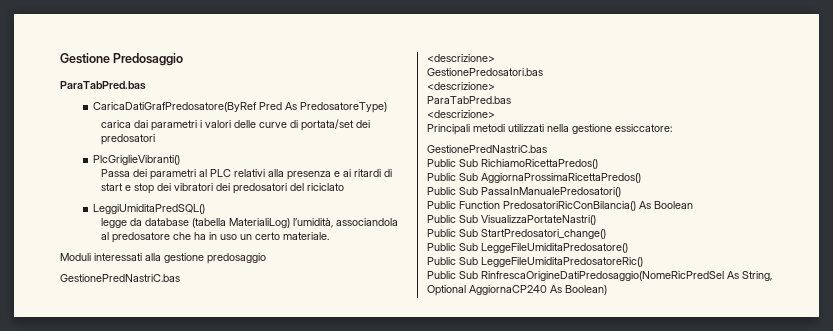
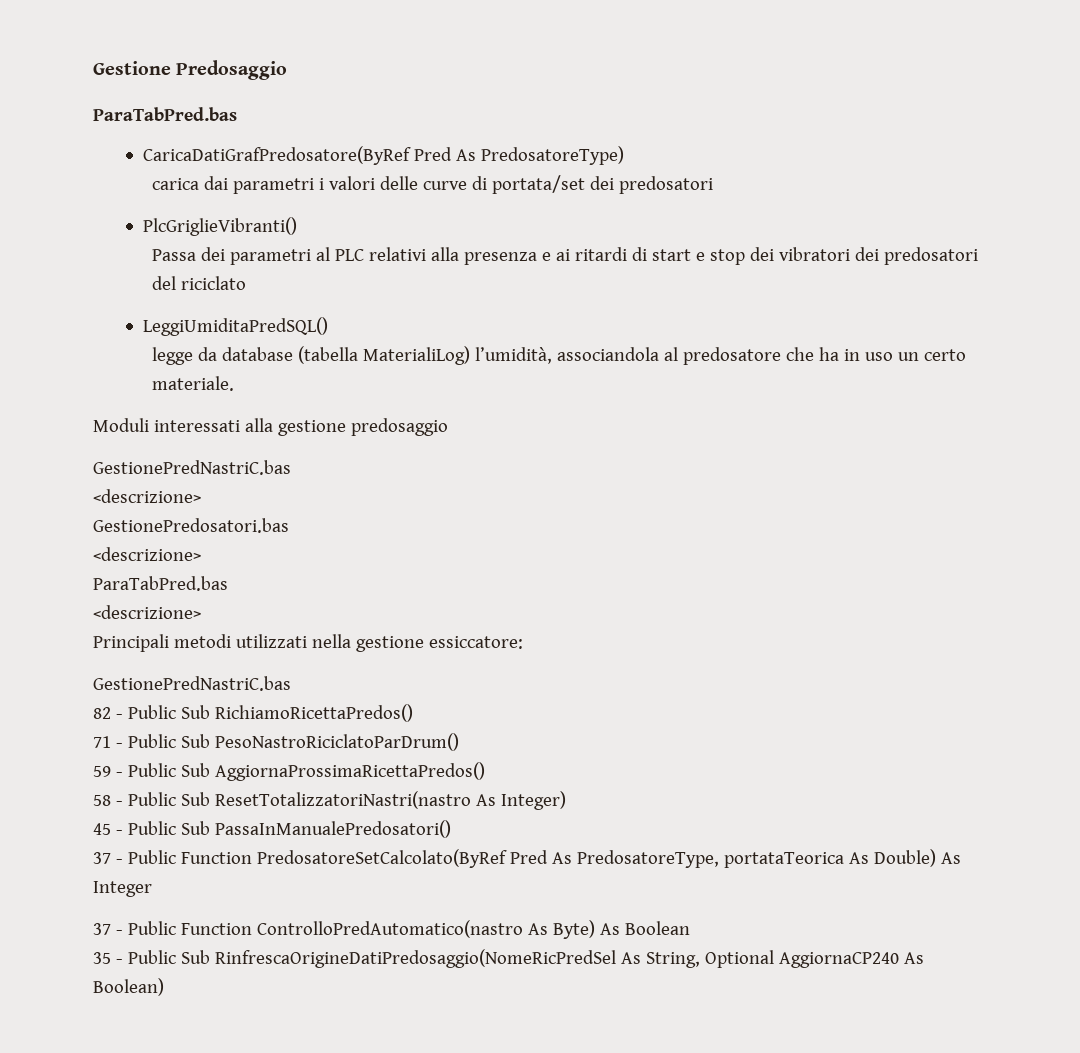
(547, 149) none -> [93,707,123,719] 82 -
[427,173,641,183] [427,187,621,197] [427,201,693,211] [427,215,596,225] [427,229,606,239] [427,243,628,253] [427,257,643,267] Public Sub AggiornaProssimaRicettaPredos() // Public Sub PassaInManualePredosatori() // Public Function PredosatoriRicConBilancia() As Boolean // Public Sub VisualizzaPortateNastri() // Public Sub StartPredosatori_change() // Public Sub LeggeFileUmiditaPredosatore() // Public Sub LeggeFileUmiditaPredosatoreRic() // -> [93,733,459,751] [93,762,485,781] [93,791,566,810] [93,820,451,838] [93,849,961,868] [93,881,152,897] [93,920,690,939] [93,952,123,964] 71 - Public Sub PesoNastroRiciclatoParDrum() // 59 - Public Sub AggiornaProssimaRicettaPredos() // 58 - Public Sub ResetTotalizzatoriNastri(nastro As Integer) // 45 - Public Sub PassaInManualePredosatori() // 37 - Public Function PredosatoreSetCalcolato(ByRef Pred As PredosatoreType, portataTeorica As Double) As Integer // 37 - Public Function ControlloPredAutomatico(nastro As Byte) As Boolean // 35 -

